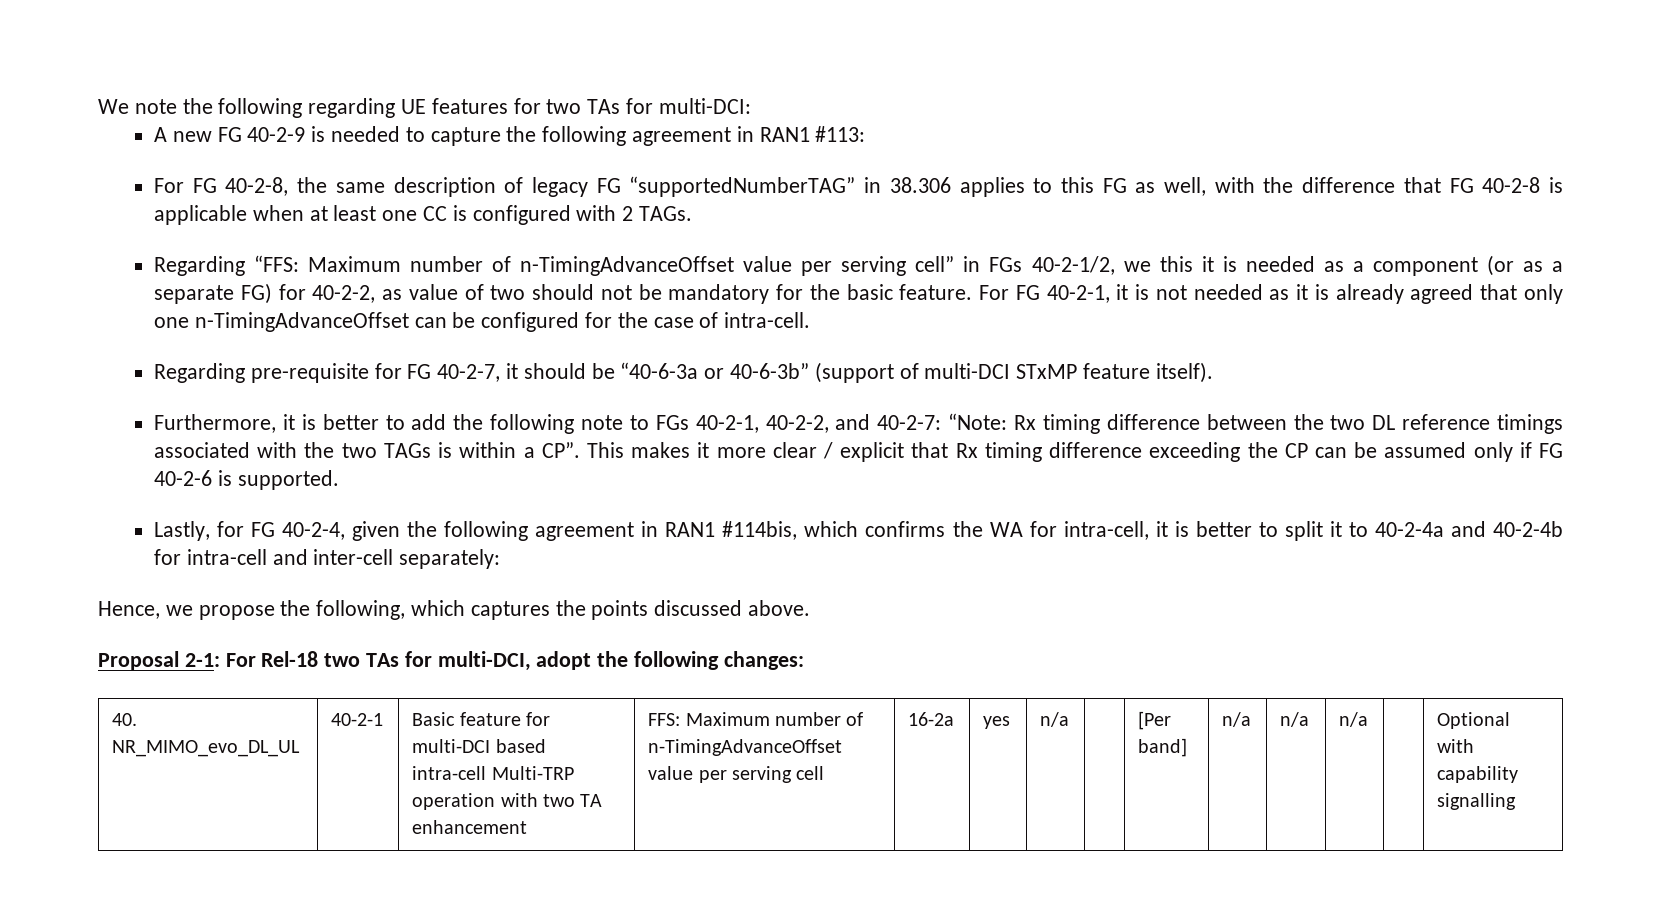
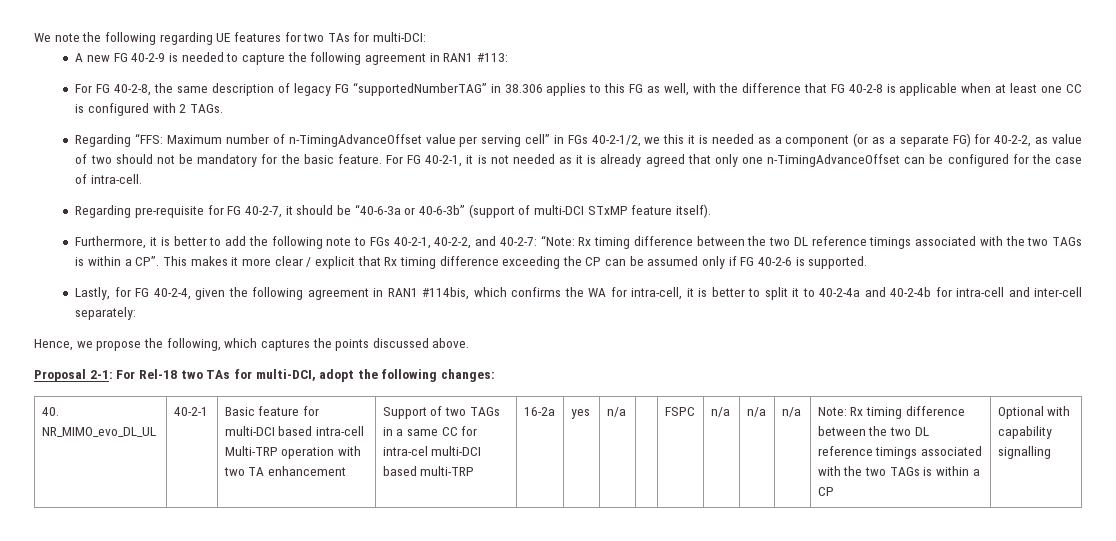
[648,712,864,726] [648,739,843,756] [648,766,825,783] FFS: Maximum number of n-TimingAdvanceOffset value per serving cell -> [382,406,500,419] [382,426,478,436] [382,446,482,456] [382,466,475,476] Support of two TAGs in a same CC for intra-cel multi-DCI based multi-TRP
[1138,711,1172,730] [1138,738,1188,757] [Per band] -> [664,407,695,416] FSPC
(1369, 719) none -> [817,406,965,419] [817,426,929,436] [817,446,983,459] [817,466,980,476] [817,487,834,496] Note: Rx timing difference between the two DL reference timings associated with the two TAGs is within a CP

